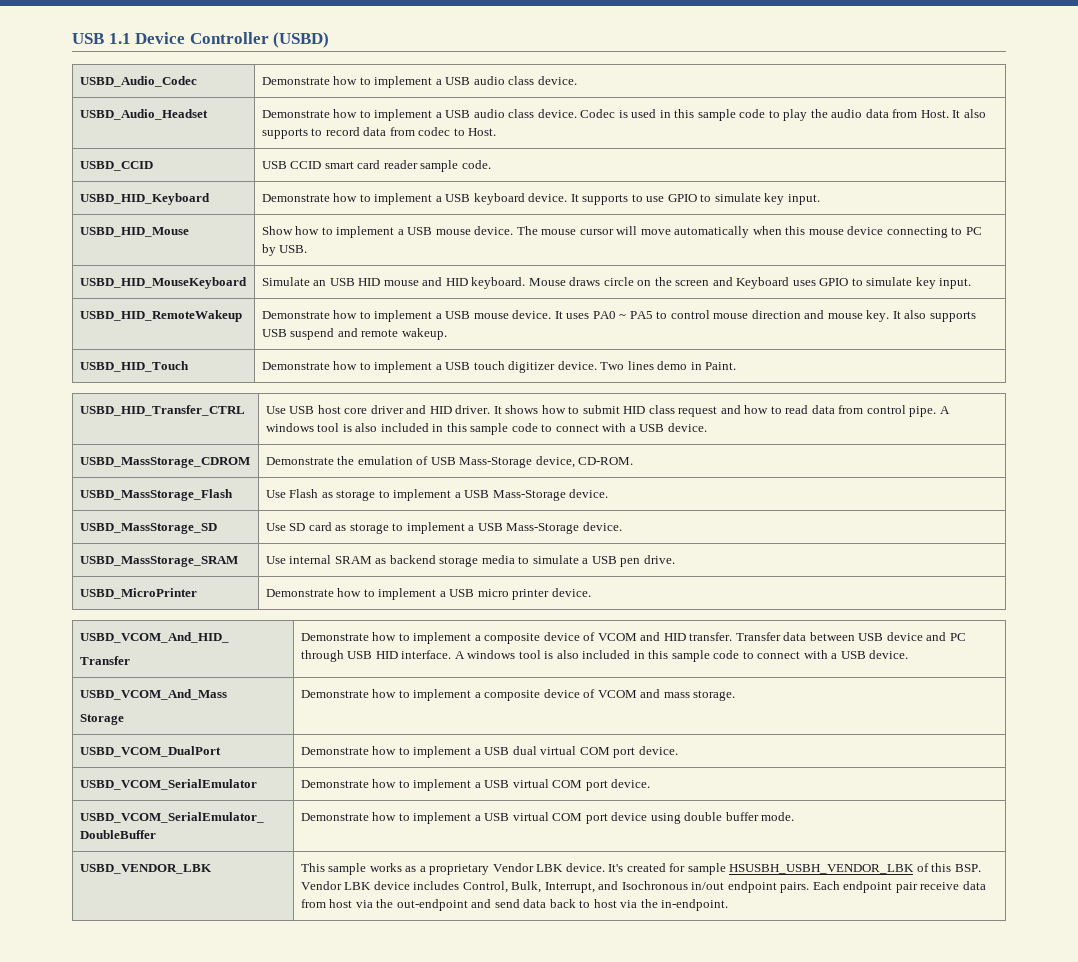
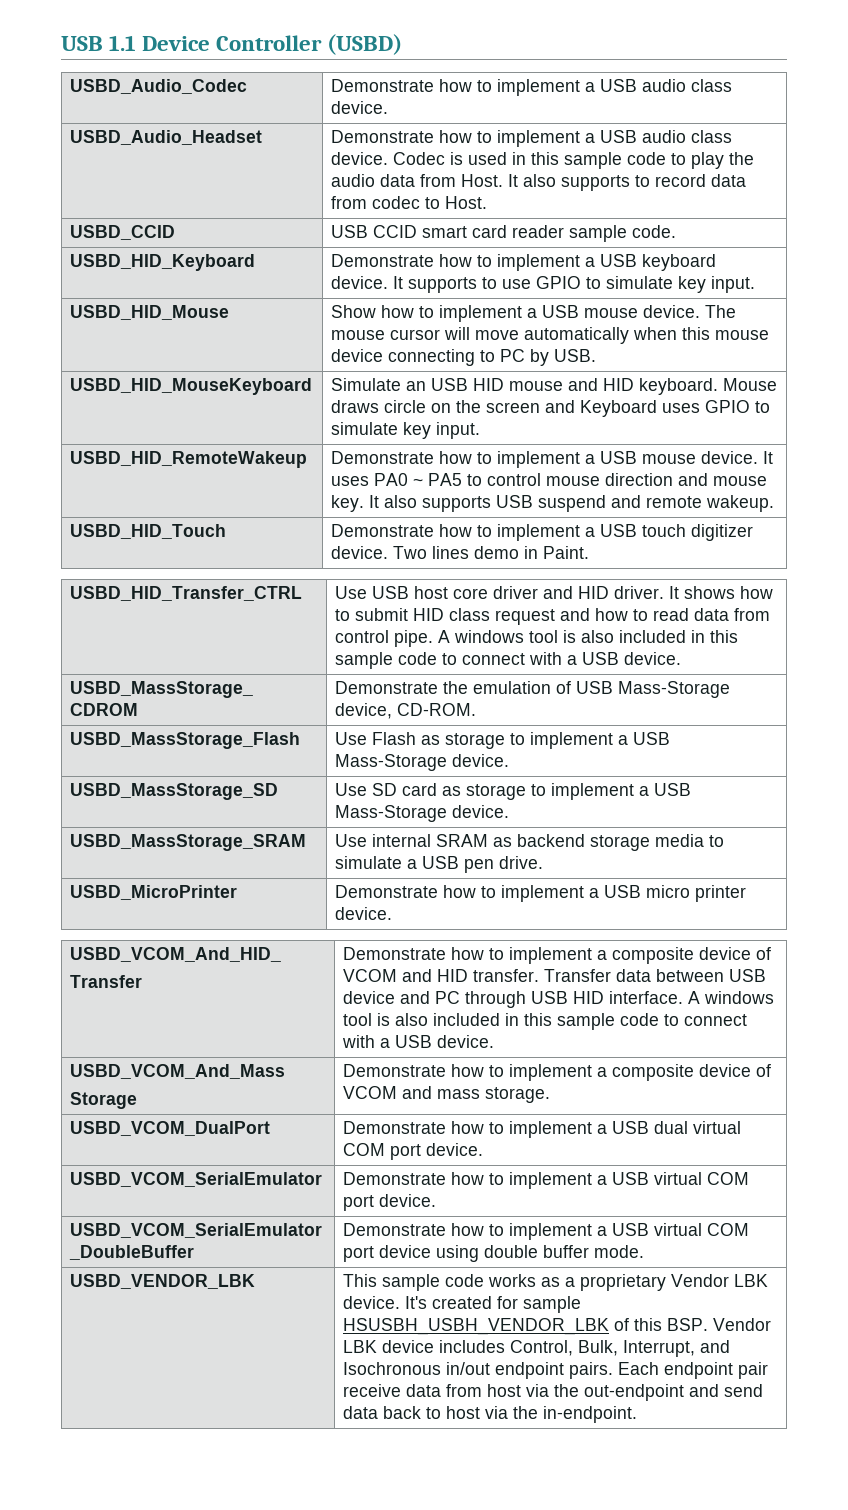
(367, 869) none -> [445,1274,485,1287] code

